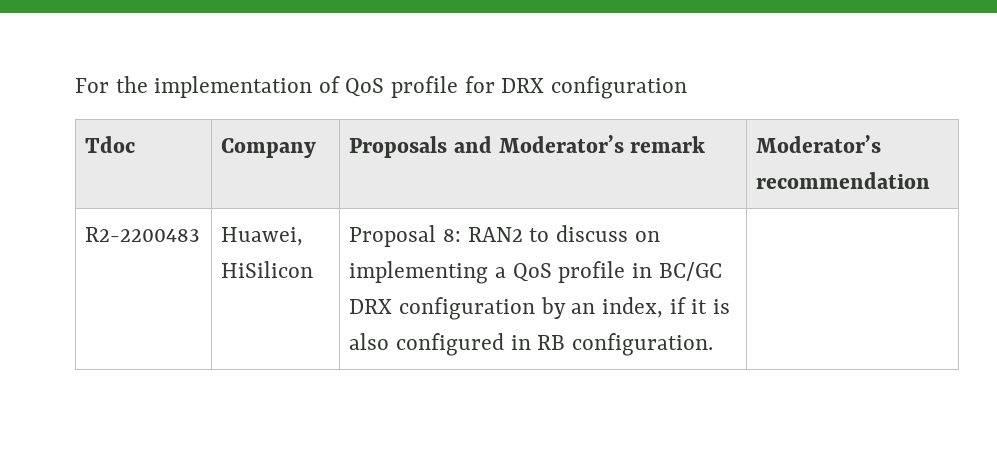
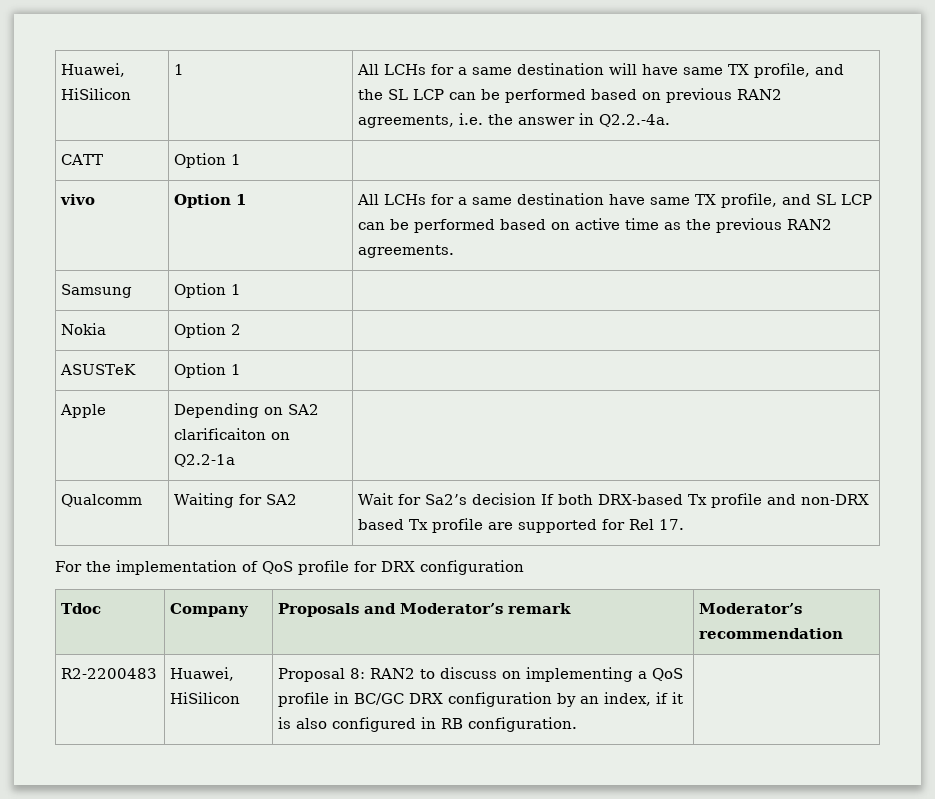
(75, 85) none -> [61,63,126,77] [61,88,132,100] [174,64,185,75] [357,63,845,78] [358,88,783,103] [358,113,671,128] [61,154,104,165] [174,153,242,168] [60,194,96,205] [174,194,247,208] [357,193,873,208] [358,218,833,233] [358,245,455,258] [61,284,133,298] [174,283,242,298] [61,323,107,335] [174,323,242,338] [60,364,137,375] [174,363,242,378] [60,404,107,418] [174,403,320,418] [174,428,291,440] [174,454,236,467] [61,494,143,507] [174,493,298,508] [358,493,870,508] [358,518,685,533] Huawei, HiSilicon | 1 | All LCHs for a same destination will have same TX profile, and the SL LCP can be performed based on previous RAN2 agreements, i.e. the answer in Q2.2.-4a. // CATT | Option 1 | // vivo | Option 1 | All LCHs for a same destination have same TX profile, and SL LCP can be performed based on active time as the previous RAN2 agreements. // Samsung | Option 1 | // Nokia | Option 2 | // ASUSTeK | Option 1 | // Apple | Depending on SA2 clarificaiton on Q2.2-1a | // Qualcomm | Waiting for SA2 | Wait for Sa2’s decision If both DRX-based Tx profile and non-DRX based Tx profile are supported for Rel 17. //

